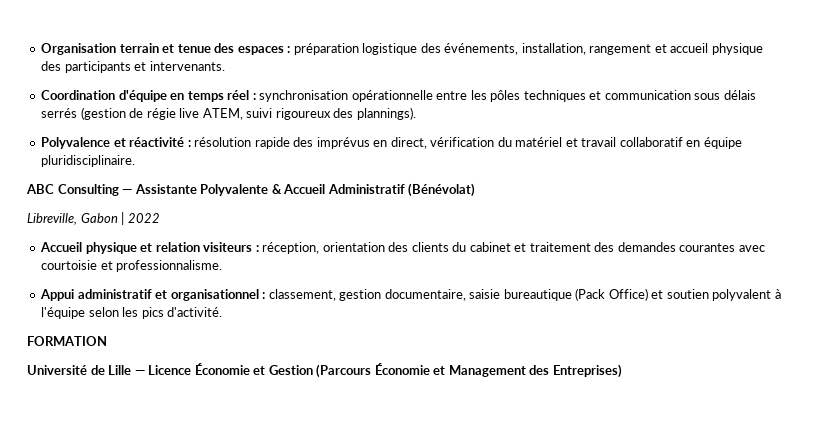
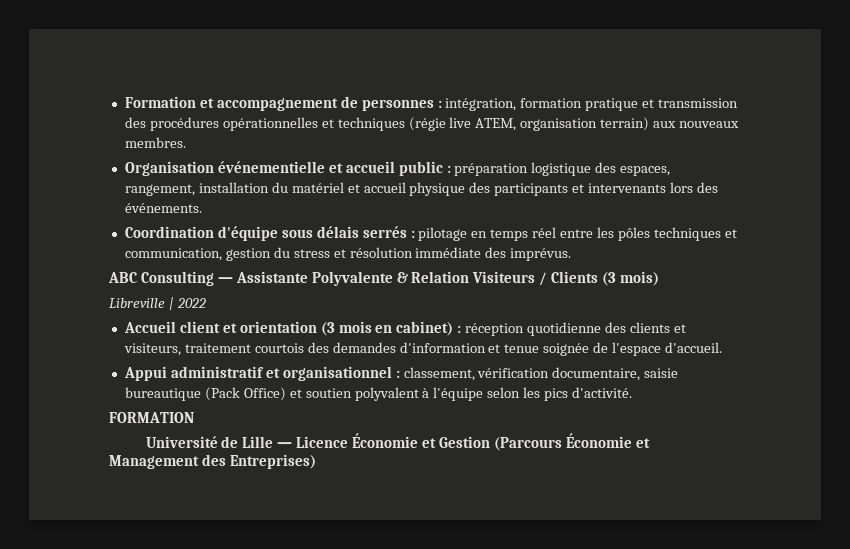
[41,43,652,55] Organisation terrain et tenue des espaces : préparation logistique des événements, installation, rangement -> [124,96,739,111] [124,117,740,131] [124,137,186,148] [124,161,671,176] [124,182,344,196] Formation et accompagnement de personnes : intégration, formation pratique et transmission des procédures opérationnelles et techniques (régie live ATEM, organisation terrain) aux nouveaux membres. // Organisation événementielle et accueil public : préparation logistique des espaces, rangement, installation du matériel
[149,61,225,71] [41,90,433,102] intervenants. // Coordination d'équipe en temps réel : synchronisation opérationnelle -> [588,182,718,193] [124,203,202,213] [124,226,557,241] intervenants lors des événements. // Coordination d'équipe sous délais serrés : pilotage en temps réel
[604,90,756,100] [41,107,416,120] [41,137,742,149] [41,155,136,167] communication sous délais serrés (gestion de régie live ATEM, suivi rigoureux des plannings). // Polyvalence et réactivité : résolution rapide des imprévus en direct, vérification du matériel et travail collaboratif en équipe pluridisciplinaire. -> [124,247,572,261] communication, gestion du stress et résolution immédiate des imprévus.
[283,183,476,197] [27,212,160,225] [40,242,765,254] [41,260,223,272] Accueil Administratif (Bénévolat) // Libreville, Gabon | 2022 // Accueil physique et relation visiteurs : réception, orientation des clients du cabinet et traitement des demandes courantes avec courtoisie et professionnalisme. -> [411,271,660,286] [109,297,206,310] [123,321,686,336] [123,342,723,356] Relation Visiteurs / Clients (3 mois) // Libreville | 2022 // Accueil client et orientation (3 mois en cabinet) : réception quotidienne des clients et visiteurs, traitement courtois des demandes d'information et tenue soignée de l'espace d'accueil.
[339,289,382,301] gestion -> [477,368,550,378] vérification

